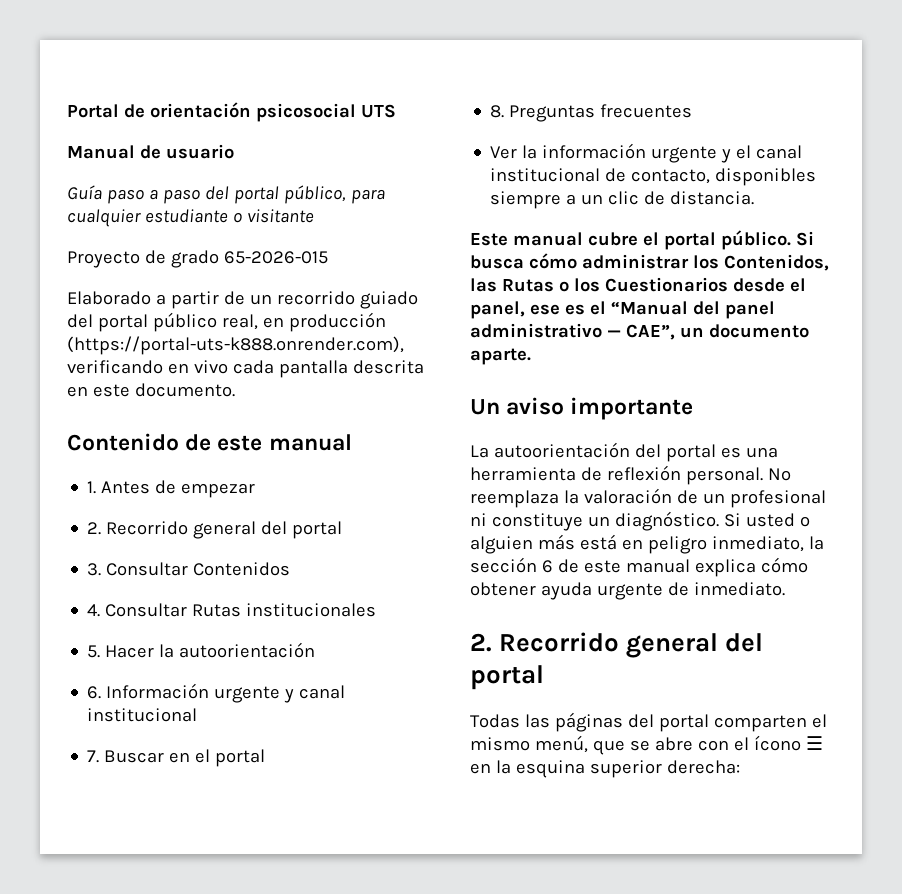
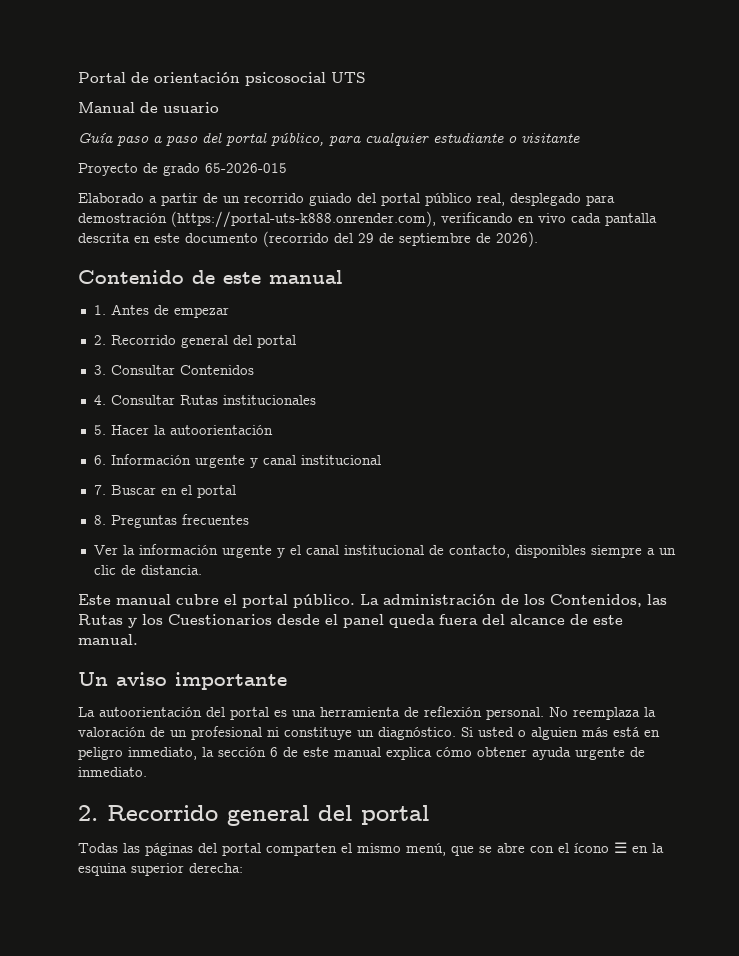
[262,312,386,332] en producción -> [510,193,615,206] [78,213,167,223] desplegado para demostración
[134,383,235,397] documento. -> [185,231,538,247] documento (recorrido del 29 de septiembre de 2026).
[795,231,814,246] [470,253,689,269] Si busca cómo administrar -> [360,594,519,605] La administración de
[558,281,569,292] o -> [128,617,137,628] y
[470,301,775,319] [470,323,809,340] [470,348,531,365] panel, ese es el “Manual del panel administrativo — CAE”, un documento aparte. -> [343,614,623,628] [78,634,138,645] panel queda fuera del alcance de este manual.

